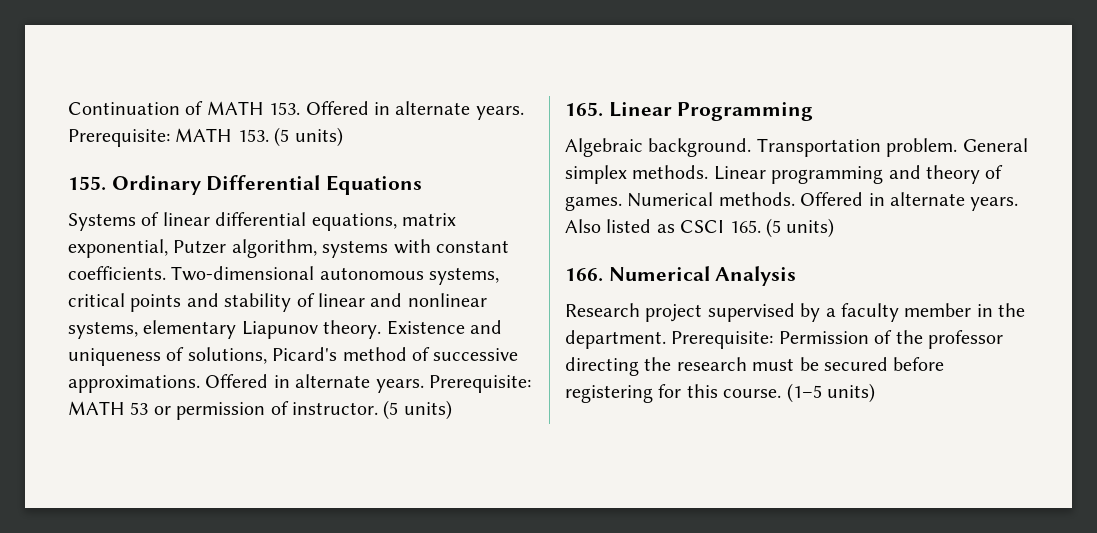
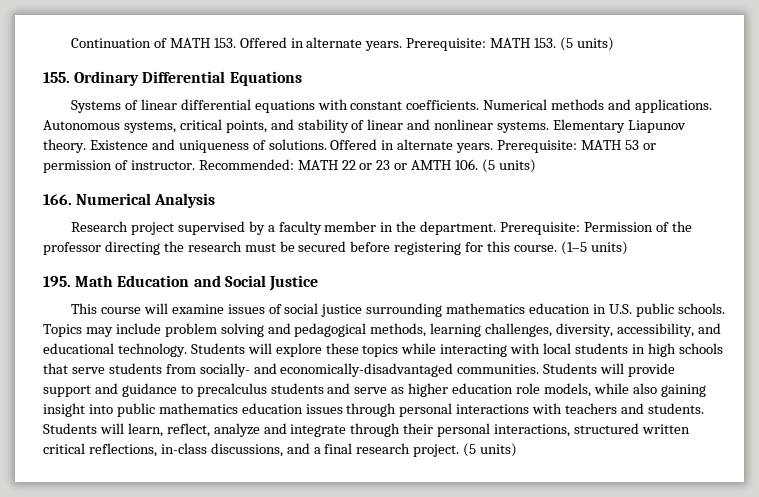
[311,213,456,231] [68,239,509,258] [68,266,424,281] equations, matrix exponential, Putzer algorithm, systems with constant coefficients. Two-dimensional autonomous -> [254,99,713,113] [43,120,120,130] equations with constant coefficients. Numerical methods and applications. Autonomous
[130,294,182,312] points -> [225,120,267,133] points,
[68,320,237,339] systems, elementary -> [497,119,626,133] systems. Elementary
[187,347,519,364] [68,375,200,393] solutions, Picard's method of successive approximations. -> [268,139,327,150] solutions.
[383,400,452,420] [565,102,814,121] [565,138,1028,157] [565,165,1004,184] [565,192,1019,211] [565,219,761,233] (5 units) // 165. Linear Programming // Algebraic background. Transportation problem. General simplex methods. Linear programming and theory of games. Numerical methods. Offered in alternate years. Also listed as CSCI 165. -> [198,159,479,170] Recommended: MATH 22 or 23 or AMTH 106.
(875, 393) none -> [43,275,318,291] [70,303,725,317] [43,323,721,337] [43,343,723,357] [43,363,676,377] [43,383,706,397] [43,403,704,417] [43,423,690,437] [43,443,518,457] // 195. Math Education and Social Justice // This course will examine issues of social justice surrounding mathematics education in U.S. public schools. Topics may include problem solving and pedagogical methods, learning challenges, diversity, accessibility, and educational technology. Students will explore these topics while interacting with local students in high schools that serve students from socially- and economically-disadvantaged communities. Students will provide support and guidance to precalculus students and serve as higher education role models, while also gaining insight into public mathematics education issues through personal interactions with teachers and students. Students will learn, reflect, analyze and integrate through their personal interactions, structured written critical reflections, in-class discussions, and a final research project. (5 units)

